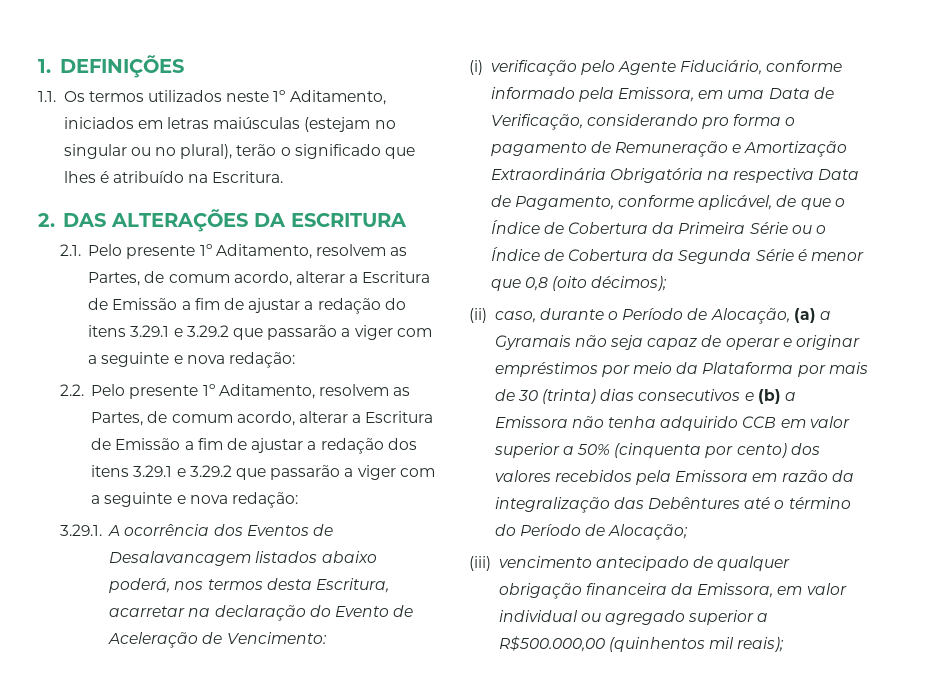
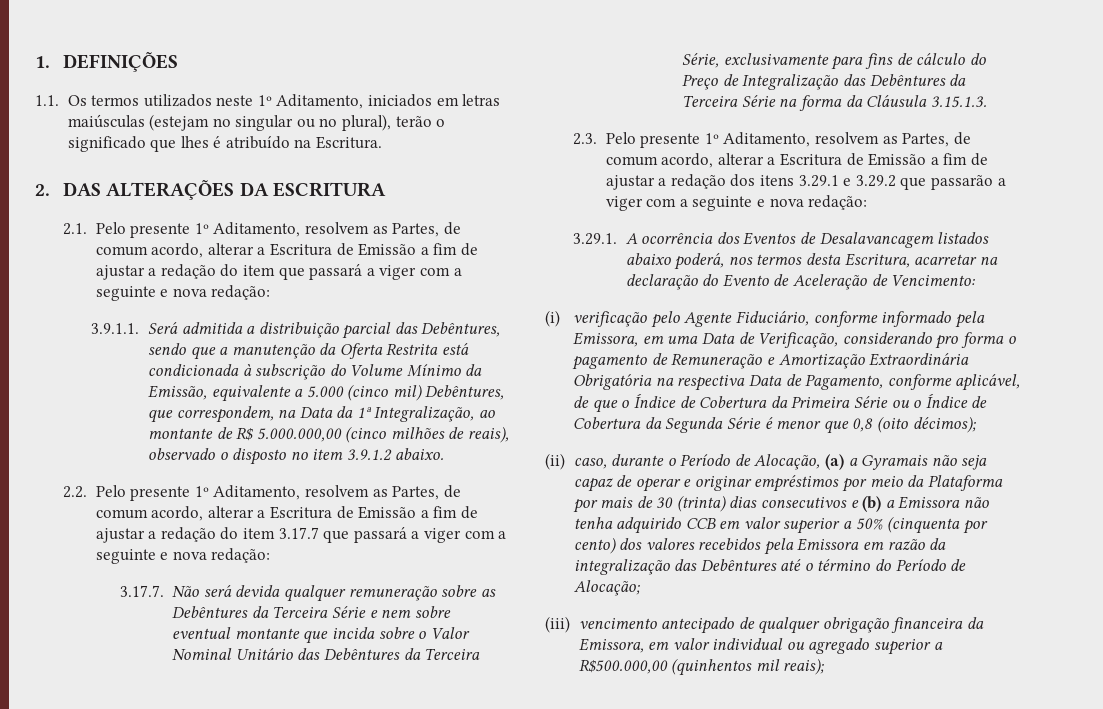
[88,325,432,340] [88,352,295,368] [59,384,84,396] itens 3.29.1 e 3.29.2 que passarão a viger com a seguinte e nova redação: // 2.2. -> [243,264,462,280] [95,285,271,301] [91,322,501,339] [147,343,470,360] [147,364,483,380] [147,384,505,402] [147,406,496,423] [147,426,510,443] [147,448,445,465] [63,485,461,501] [95,506,479,521] [95,527,507,543] [95,548,271,564] [119,585,496,602] [172,606,451,618] [172,627,470,644] [172,648,481,660] [682,53,986,70] [682,74,967,90] [682,95,987,111] [573,133,598,145] item que passará a viger com a seguinte e nova redação: // 3.9.1.1. Será admitida a distribuição parcial das Debêntures, sendo que a manutenção da Oferta Restrita está condicionada à subscrição do Volume Mínimo da Emissão, equivalente a 5.000 (cinco mil) Debêntures, que correspondem, na Data da 1ª Integralização, ao montante de R$ 5.000.000,00 (cinco milhões de reais), observado o disposto no item 3.9.1.2 abaixo. // 2.2. Pelo presente 1º Aditamento, resolvem as Partes, de comum acordo, alterar a Escritura de Emissão a fim de ajustar a redação do item 3.17.7 que passará a viger com a seguinte e nova redação: // 3.17.7. Não será devida qualquer remuneração sobre as Debêntures da Terceira Série e nem sobre eventual montante que incida sobre o Valor Nominal Unitário das Debêntures da Terceira Série, exclusivamente para fins de cálculo do Preço de Integralização das Debêntures da Terceira Série na forma da Cláusula 3.15.1.3. // 2.3.

